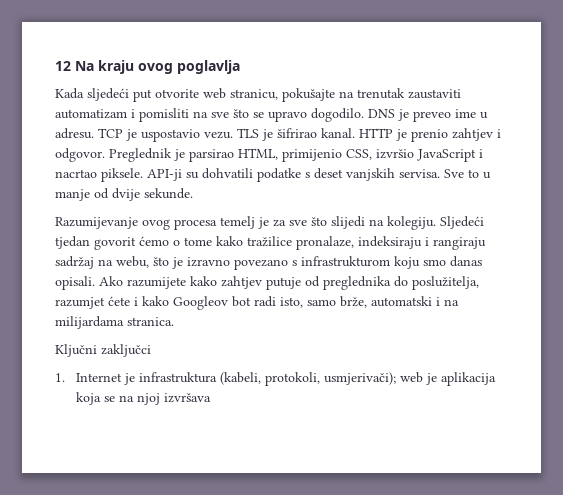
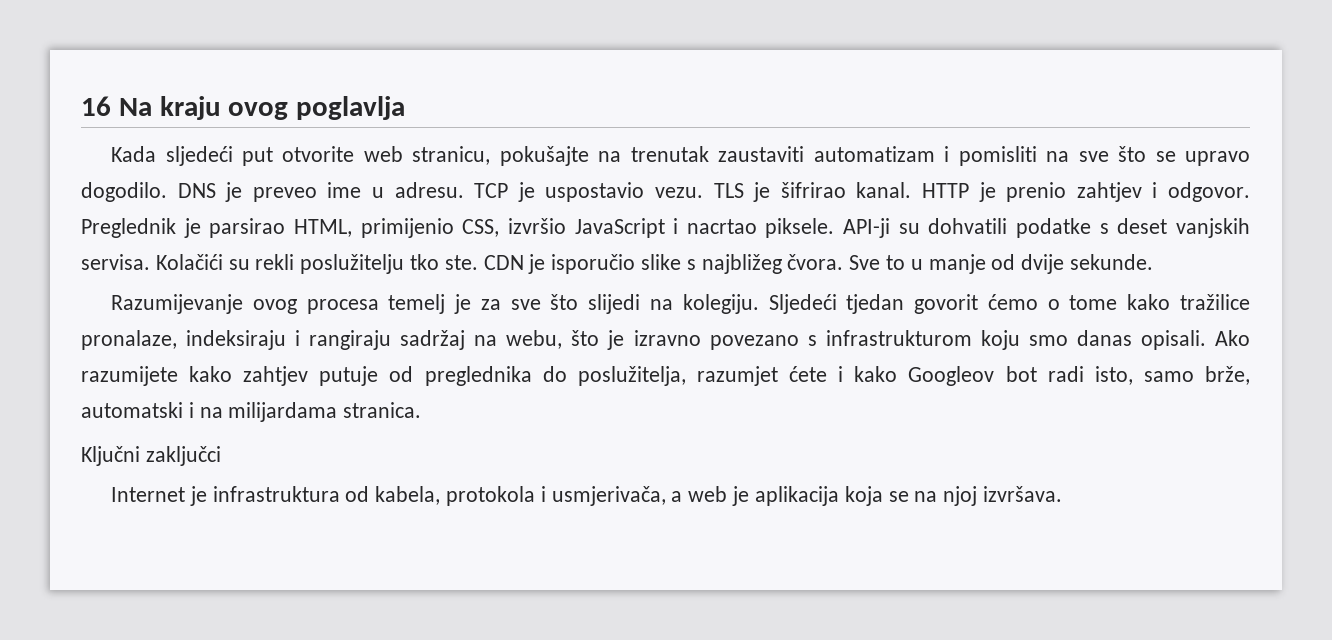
[55,61,71,71] 12 -> [81,96,111,116] 16
(440, 173) none -> [155,254,844,274] Kolačići su rekli poslužitelju tko ste. CDN je isporučio slike s najbližeg čvora.
[55,373,65,382] 1. -> (221, 456) none
[219,372,396,386] (kabeli, protokoli, usmjerivači); -> [345,486,683,506] od kabela, protokola i usmjerivača, a
[163,393,211,403] izvršava -> [982,486,1062,502] izvršava.

